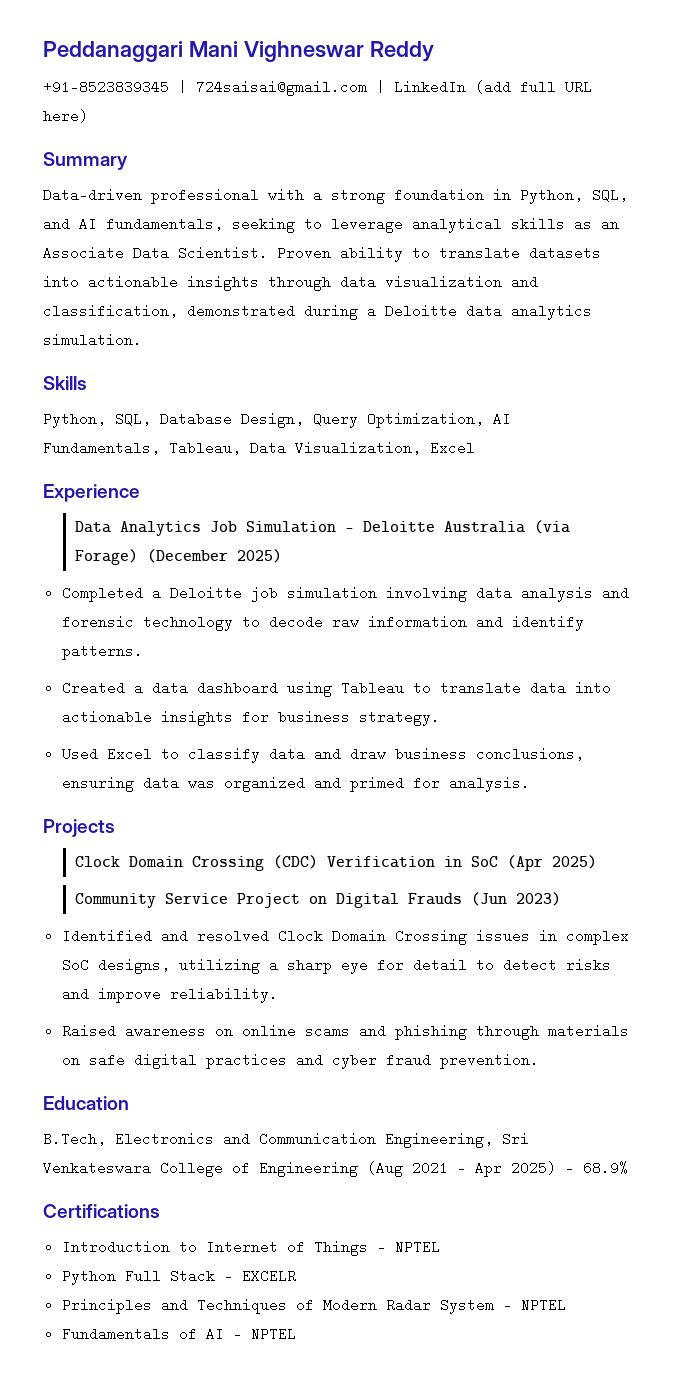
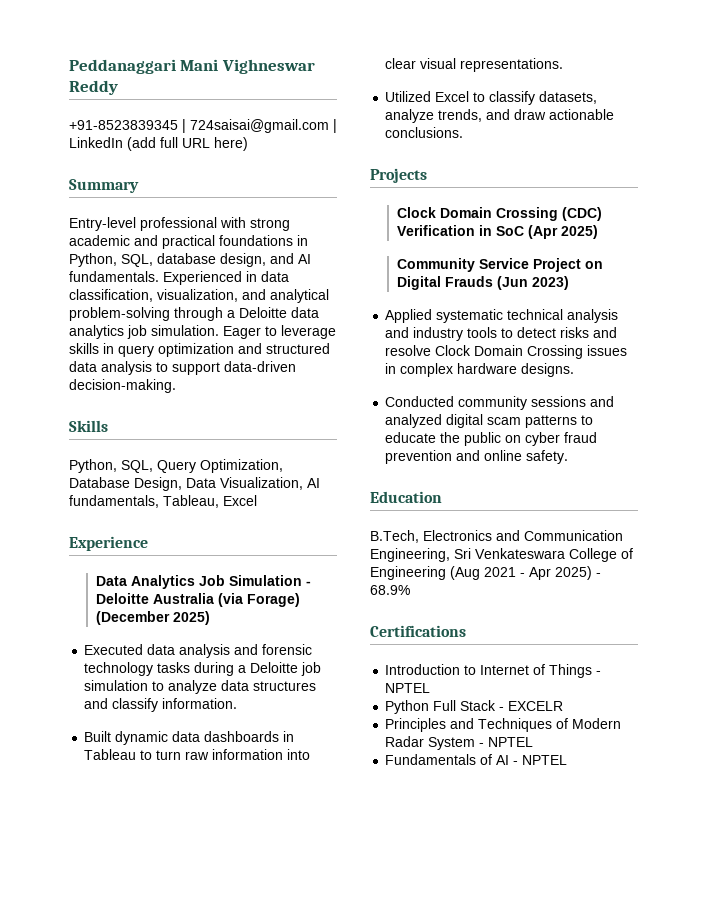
[43,188,142,202] Data-driven -> [69,217,136,231] Entry-level
[313,188,628,204] [43,217,619,233] [43,246,601,262] [43,275,538,291] [43,304,358,320] a strong foundation in Python, SQL, and AI fundamentals, seeking to leverage analytical skills as an Associate Data Scientist. Proven ability to translate datasets into actionable insights through data visualization and classification, demonstrated during -> [250,218,290,231] [69,235,308,249] [69,253,311,267] [69,271,289,285] [69,289,329,303] [69,307,223,321] strong academic and practical foundations in Python, SQL, database design, and AI fundamentals. Experienced in data classification, visualization, and analytical problem-solving through
(592, 312) none -> [127,325,147,339] job
[43,376,87,390] [43,412,511,428] [43,441,421,455] // Skills // Python, SQL, Database Design, Query Optimization, AI Fundamentals, Tableau, Data Visualization, -> [223,325,336,339] [69,343,330,357] [69,361,296,375] [69,379,176,393] [69,420,108,432] [69,459,283,473] [69,477,320,491] [69,495,219,508] Eager to leverage skills in query optimization and structured data analysis to support data-driven decision-making. // Skills // Python, SQL, Query Optimization, Database Design, Data Visualization, AI fundamentals, Tableau,
[61,586,467,602] Completed a Deloitte job simulation involving -> [84,644,144,655] Executed
[241,615,584,631] [61,644,143,660] [61,681,611,697] [61,710,440,726] [61,747,584,763] [61,776,530,792] to decode raw information and identify patterns. // Created a data dashboard using Tableau to translate data into actionable insights for business strategy. // Used Excel to classify data and draw business conclusions, ensuring data was organized and primed for analysis. -> [157,662,322,676] [84,680,317,694] [84,698,238,712] [84,731,295,745] [84,749,311,760] [385,58,564,72] [385,91,598,105] [385,109,615,123] [385,127,464,138] tasks during a Deloitte job simulation to analyze data structures and classify information. // Built dynamic data dashboards in Tableau to turn raw information into clear visual representations. // Utilized Excel to classify datasets, analyze trends, and draw actionable conclusions.
[61,929,269,943] Identified and resolved -> [385,309,619,323] [385,327,618,341] [385,345,432,356] Applied systematic technical analysis and industry tools to detect risks and resolve
[61,958,611,974] [61,987,278,1003] [61,1024,629,1040] [61,1053,539,1069] SoC designs, utilizing a sharp eye for detail to detect risks and improve reliability. // Raised awareness on online scams and phishing through materials on safe digital practices and cyber fraud prevention. -> [457,363,575,377] [385,396,615,410] [385,414,594,428] [385,432,598,446] [385,450,569,464] hardware designs. // Conducted community sessions and analyzed digital scam patterns to educate the public on cyber fraud prevention and online safety.

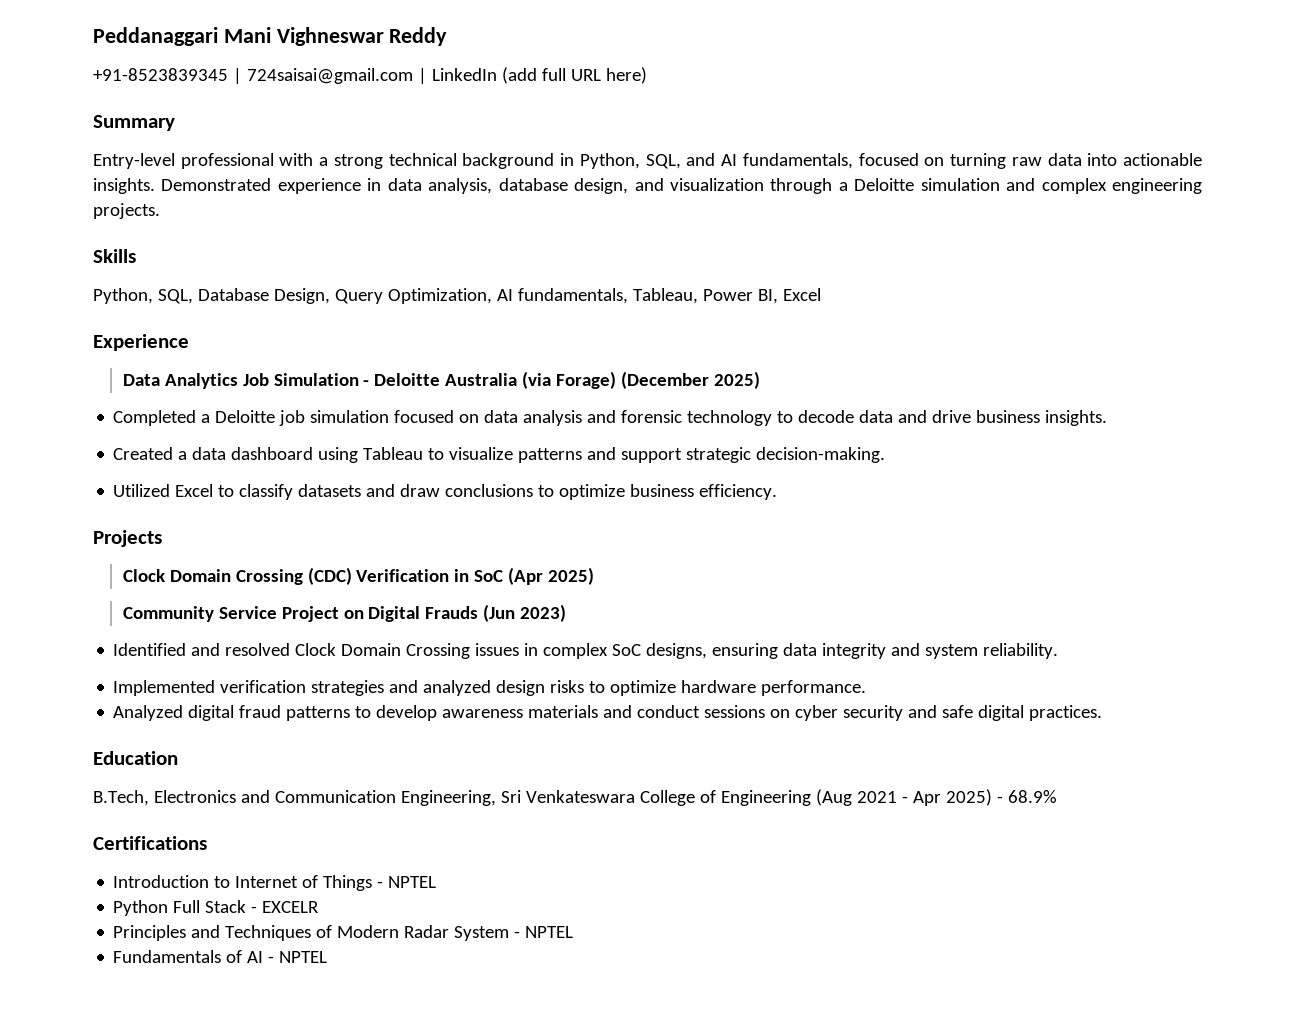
[250,218,290,231] [69,235,308,249] [69,253,311,267] [69,271,289,285] [69,289,329,303] [69,307,319,321] [69,325,336,339] [69,343,330,357] [69,361,296,375] [69,379,176,393] [69,420,108,432] [69,459,283,473] [69,477,303,491] strong academic and practical foundations in Python, SQL, database design, and AI fundamentals. Experienced in data classification, visualization, and analytical problem-solving through a Deloitte data analytics job simulation. Eager to leverage skills in query optimization and structured data analysis to support data-driven decision-making. // Skills // Python, SQL, Query Optimization, Database Design, Data Visualization, -> [319,153,1202,169] [93,178,1202,194] [93,203,160,219] [93,249,136,263] [93,288,492,304] a strong technical background in Python, SQL, and AI fundamentals, focused on turning raw data into actionable insights. Demonstrated experience in data analysis, database design, and visualization through a Deloitte simulation and complex engineering projects. // Skills // Python, SQL, Database Design, Query Optimization,
(219, 501) none -> [702,289,778,304] Power BI,
[84,644,144,655] Executed -> [113,410,480,426] Completed a Deloitte job simulation focused on
[157,662,322,676] [84,680,317,694] [84,698,238,712] [84,731,295,745] [84,749,311,760] [385,58,564,72] [385,91,598,105] [385,109,615,123] [385,127,464,138] tasks during a Deloitte job simulation to analyze data structures and classify information. // Built dynamic data dashboards in Tableau to turn raw information into clear visual representations. // Utilized Excel to classify datasets, analyze trends, and draw actionable conclusions. -> [777,410,1108,426] [113,447,886,463] [113,484,778,500] to decode data and drive business insights. // Created a data dashboard using Tableau to visualize patterns and support strategic decision-making. // Utilized Excel to classify datasets and draw conclusions to optimize business efficiency.
[385,309,619,323] [385,327,618,341] [385,345,432,356] Applied systematic technical analysis and industry tools to detect risks and resolve -> [113,643,291,656] Identified and resolved
[457,363,575,377] [385,396,615,410] [385,414,594,428] [385,432,598,446] [385,450,569,464] hardware designs. // Conducted community sessions and analyzed digital scam patterns to educate the public on cyber fraud prevention and online safety. -> [612,643,1059,659] [113,680,867,696] [113,705,1103,721] SoC designs, ensuring data integrity and system reliability. // Implemented verification strategies and analyzed design risks to optimize hardware performance. // Analyzed digital fraud patterns to develop awareness materials and conduct sessions on cyber security and safe digital practices.

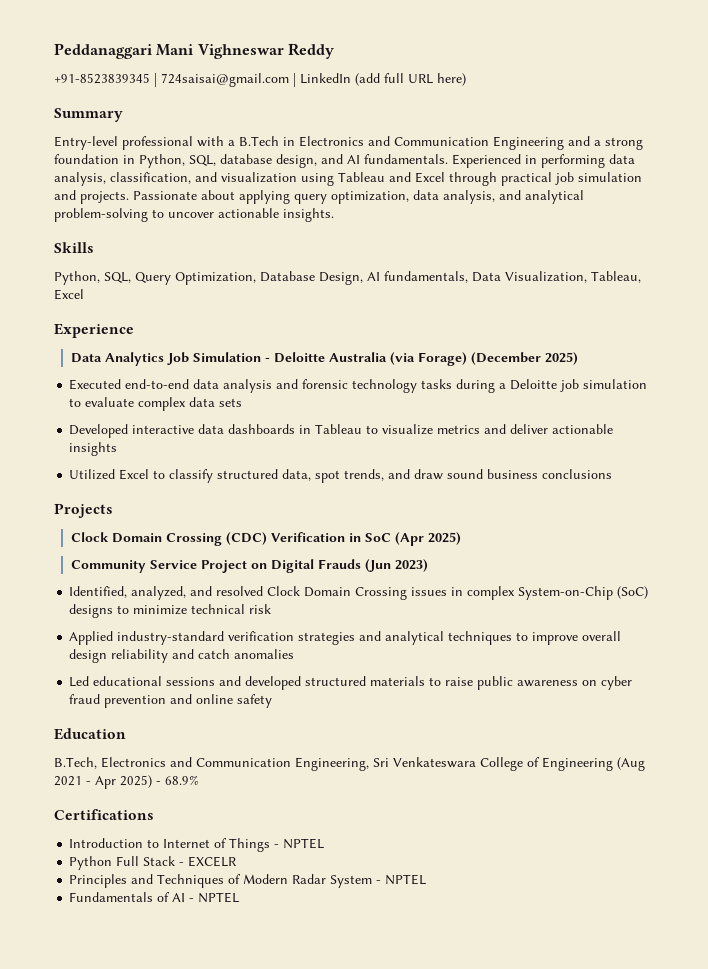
[333,153,1202,169] [93,178,1202,194] [93,203,160,219] [93,249,136,263] [93,288,778,304] strong technical background in Python, SQL, and AI fundamentals, focused on turning raw data into actionable insights. Demonstrated experience in data analysis, database design, and visualization through a Deloitte simulation and complex engineering projects. // Skills // Python, SQL, Database Design, Query Optimization, AI fundamentals, Tableau, Power BI, -> [239,136,643,150] [54,154,635,168] [54,172,642,186] [54,190,584,204] [54,208,334,222] [54,242,94,253] [54,271,641,285] B.Tech in Electronics and Communication Engineering and a strong foundation in Python, SQL, database design, and AI fundamentals. Experienced in performing data analysis, classification, and visualization using Tableau and Excel through practical job simulation and projects. Passionate about applying query optimization, data analysis, and analytical problem-solving to uncover actionable insights. // Skills // Python, SQL, Query Optimization, Database Design, AI fundamentals, Data Visualization, Tableau,
[113,410,480,426] Completed a Deloitte job simulation focused on -> [69,379,190,390] Executed end-to-end
[777,410,1108,426] [113,447,886,463] [113,484,778,500] to decode data and drive business insights. // Created a data dashboard using Tableau to visualize patterns and support strategic decision-making. // Utilized Excel to classify datasets and draw conclusions to optimize business efficiency. -> [421,379,648,393] [69,397,243,411] [69,424,614,438] [69,442,118,456] [69,469,613,483] tasks during a Deloitte job simulation to evaluate complex data sets // Developed interactive data dashboards in Tableau to visualize metrics and deliver actionable insights // Utilized Excel to classify structured data, spot trends, and draw sound business conclusions
[113,643,187,656] Identified -> [69,586,187,600] Identified, analyzed,
[612,643,1059,659] [113,680,867,696] [113,705,1103,721] SoC designs, ensuring data integrity and system reliability. // Implemented verification strategies and analyzed design risks to optimize hardware performance. // Analyzed digital fraud patterns to develop awareness materials and conduct sessions on cyber security and safe digital practices. -> [518,586,649,600] [69,604,272,618] [69,631,622,645] [69,649,295,663] [69,676,633,690] [69,694,273,708] System-on-Chip (SoC) designs to minimize technical risk // Applied industry-standard verification strategies and analytical techniques to improve overall design reliability and catch anomalies // Led educational sessions and developed structured materials to raise public awareness on cyber fraud prevention and online safety

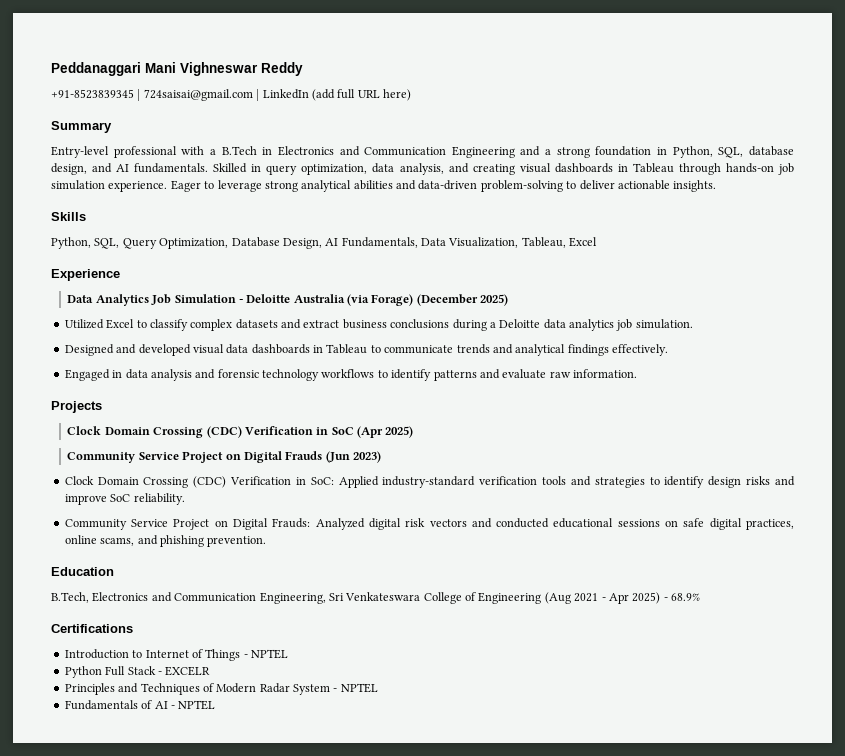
[452,154,635,168] [54,172,642,186] [54,190,290,204] Experienced in performing data analysis, classification, and visualization using Tableau and Excel through practical job simulation and projects. Passionate about applying -> [213,163,262,173] Skilled in
[525,190,584,204] analytical -> [472,163,794,175] [51,180,478,192] creating visual dashboards in Tableau through hands-on job simulation experience. Eager to leverage strong analytical abilities and data-driven
[168,212,214,218] uncover -> [579,180,615,190] deliver
[384,271,468,283] fundamentals, -> [341,237,418,248] Fundamentals,
[69,379,190,390] Executed end-to-end -> [64,319,693,331] [64,344,668,356] [64,369,123,381] Utilized Excel to classify complex datasets and extract business conclusions during a Deloitte data analytics job simulation. // Designed and developed visual data dashboards in Tableau to communicate trends and analytical findings effectively. // Engaged in
[421,379,648,393] [69,397,243,411] [69,424,614,438] [69,442,118,456] [69,469,613,483] tasks during a Deloitte job simulation to evaluate complex data sets // Developed interactive data dashboards in Tableau to visualize metrics and deliver actionable insights // Utilized Excel to classify structured data, spot trends, and draw sound business conclusions -> [321,369,637,381] workflows to identify patterns and evaluate raw information.
[69,586,649,600] [69,604,272,618] [69,631,622,645] [69,649,295,663] [69,676,633,690] [69,694,273,708] Identified, analyzed, and resolved Clock Domain Crossing issues in complex System-on-Chip (SoC) designs to minimize technical risk // Applied industry-standard verification strategies and analytical techniques to improve overall design reliability and catch anomalies // Led educational sessions and developed structured materials to raise public awareness on cyber fraud prevention and online safety -> [64,476,796,488] [64,493,185,505] [64,518,794,530] [64,535,267,547] Clock Domain Crossing (CDC) Verification in SoC: Applied industry-standard verification tools and strategies to identify design risks and improve SoC reliability. // Community Service Project on Digital Frauds: Analyzed digital risk vectors and conducted educational sessions on safe digital practices, online scams, and phishing prevention.

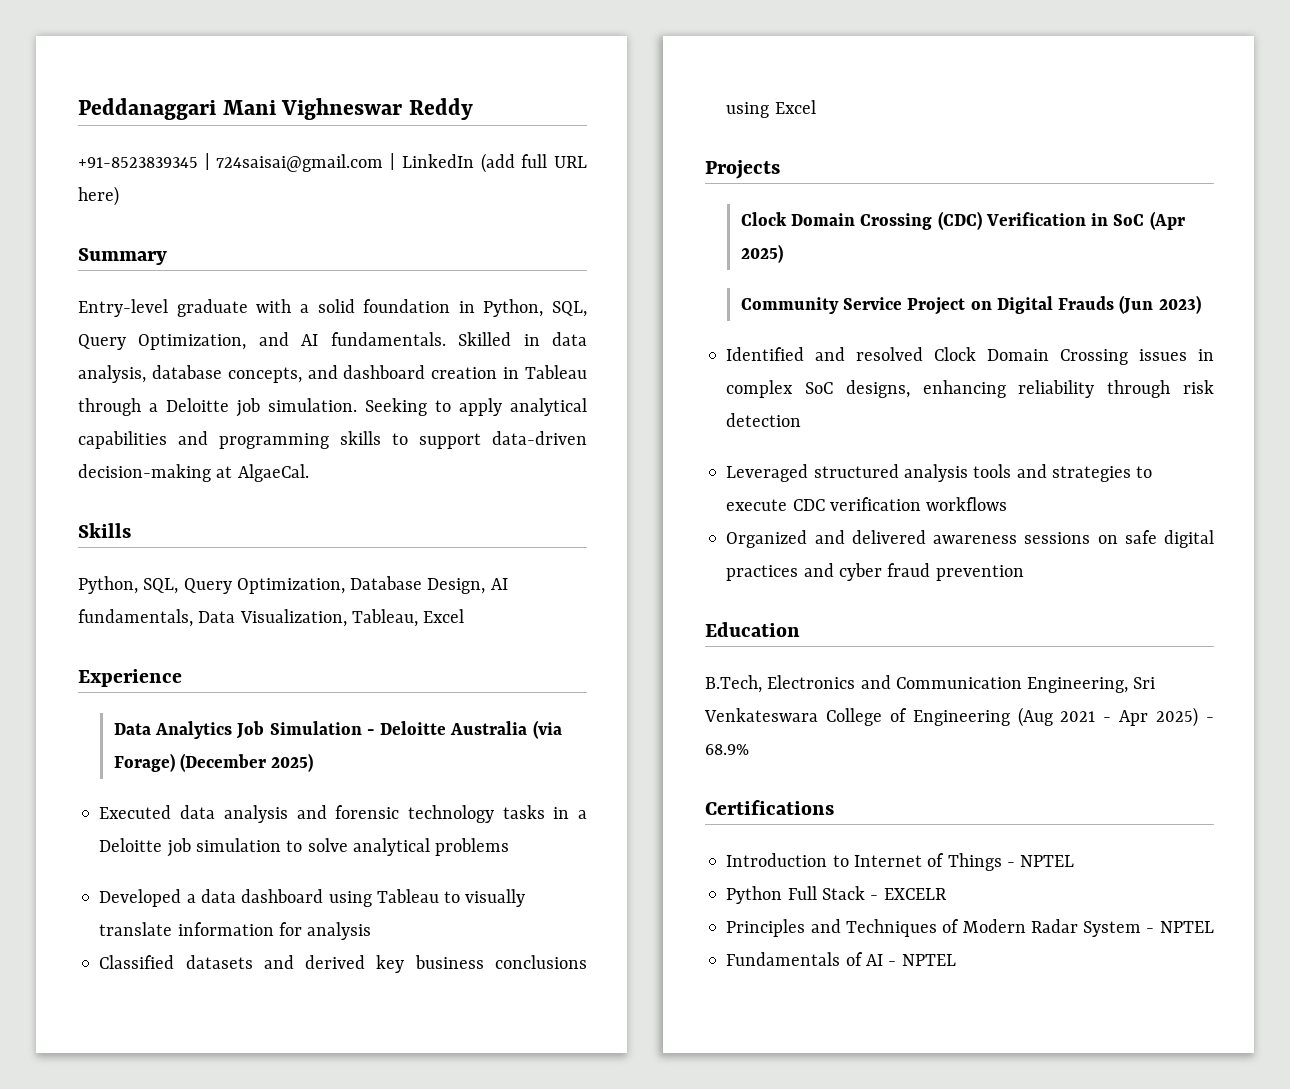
[113,146,177,158] professional -> [176,299,248,317] graduate
[221,146,590,158] B.Tech in Electronics and Communication Engineering and a strong -> [317,299,355,313] solid
[748,146,794,156] [51,163,87,175] database design, -> [78,334,247,350] Query Optimization,
[266,163,794,175] [51,180,717,192] query optimization, data analysis, and creating visual dashboards in Tableau through hands-on job simulation experience. Eager to leverage strong analytical abilities and data-driven problem-solving to deliver actionable insights. -> [552,332,587,346] [78,365,587,383] [78,398,587,417] [78,431,587,449] [78,464,309,482] data analysis, database concepts, and dashboard creation in Tableau through a Deloitte job simulation. Seeking to apply analytical capabilities and programming skills to support data-driven decision-making at AlgaeCal.
[341,237,418,248] Fundamentals, -> [78,609,193,627] fundamentals,
[64,319,693,331] [64,344,668,356] [64,369,123,381] Utilized Excel to classify complex datasets and extract business conclusions during a Deloitte data analytics job simulation. // Designed and developed visual data dashboards in Tableau to communicate trends and analytical findings effectively. // Engaged in -> [99,805,172,819] Executed
[321,369,637,381] workflows to identify patterns and evaluate raw information. -> [502,805,588,819] [99,838,510,857] [99,889,526,907] [99,922,372,940] [99,955,587,973] [726,100,816,118] tasks in a Deloitte job simulation to solve analytical problems // Developed a data dashboard using Tableau to visually translate information for analysis // Classified datasets and derived key business conclusions using Excel
[64,476,796,488] [64,493,185,505] [64,518,794,530] [64,535,267,547] Clock Domain Crossing (CDC) Verification in SoC: Applied industry-standard verification tools and strategies to identify design risks and improve SoC reliability. // Community Service Project on Digital Frauds: Analyzed digital risk vectors and conducted educational sessions on safe digital practices, online scams, and phishing prevention. -> [726,347,1214,365] [726,380,1214,398] [726,413,802,427] [726,464,1153,482] [726,497,1008,511] [726,530,1214,548] [726,563,1024,581] Identified and resolved Clock Domain Crossing issues in complex SoC designs, enhancing reliability through risk detection // Leveraged structured analysis tools and strategies to execute CDC verification workflows // Organized and delivered awareness sessions on safe digital practices and cyber fraud prevention

